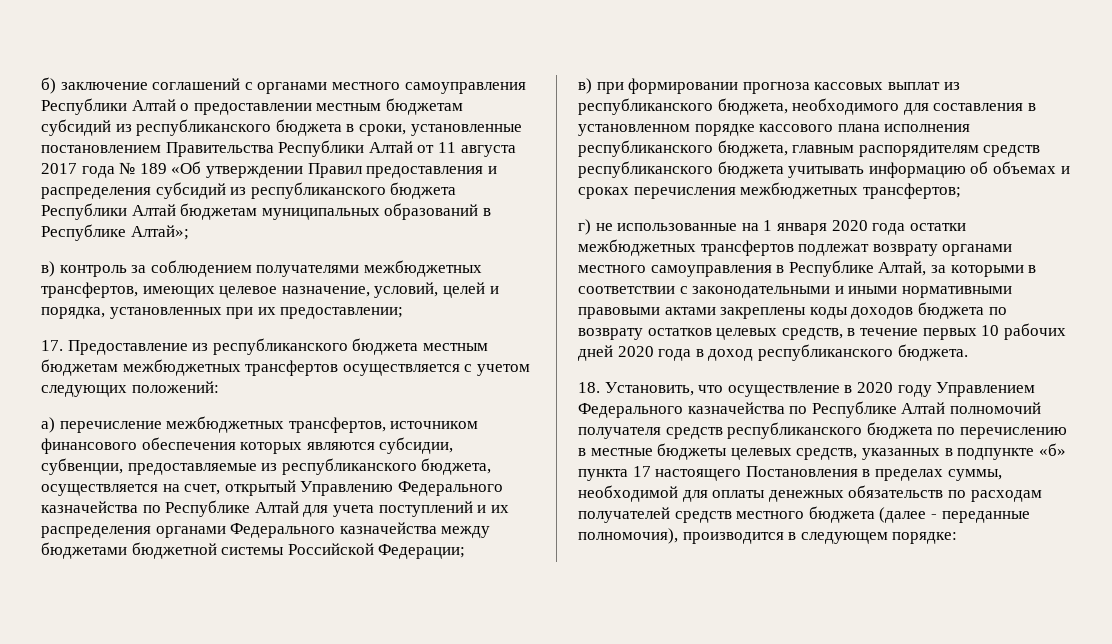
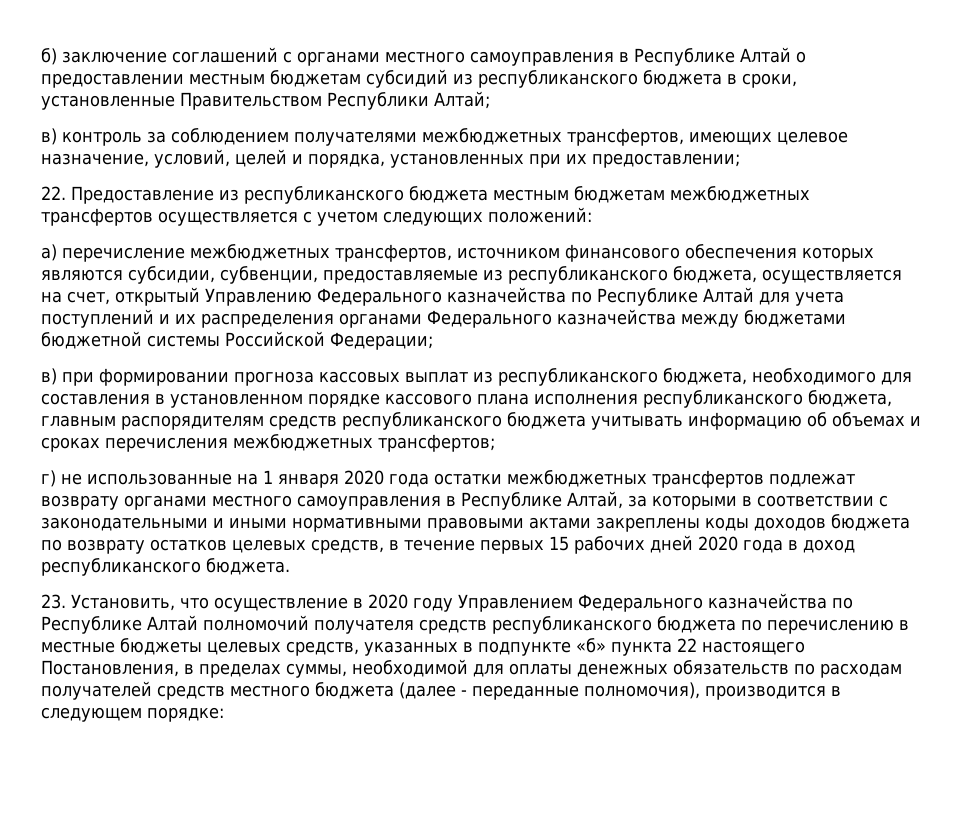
[41,98,127,115] Республики -> [619,48,735,66] в Республике
[41,140,516,157] [41,161,497,178] [41,182,457,199] [41,203,491,220] [41,224,189,241] постановлением Правительства Республики Алтай от 11 августа 2017 года № 189 «Об утверждении Правил предоставления и распределения субсидий из республиканского бюджета Республики Алтай бюджетам муниципальных образований в Республике Алтай»; -> [180,91,490,110] Правительством Республики Алтай;
[41,340,63,351] 17. -> [41,186,66,200] 22.
[981,325,1000,336] 10 -> [549,536,569,551] 15
[578,382,600,393] 18. -> [41,594,66,609] 23.
[632,466,858,481] 17 настоящего Постановления -> [677,638,805,655] [41,660,179,677] 22 настоящего Постановления,

